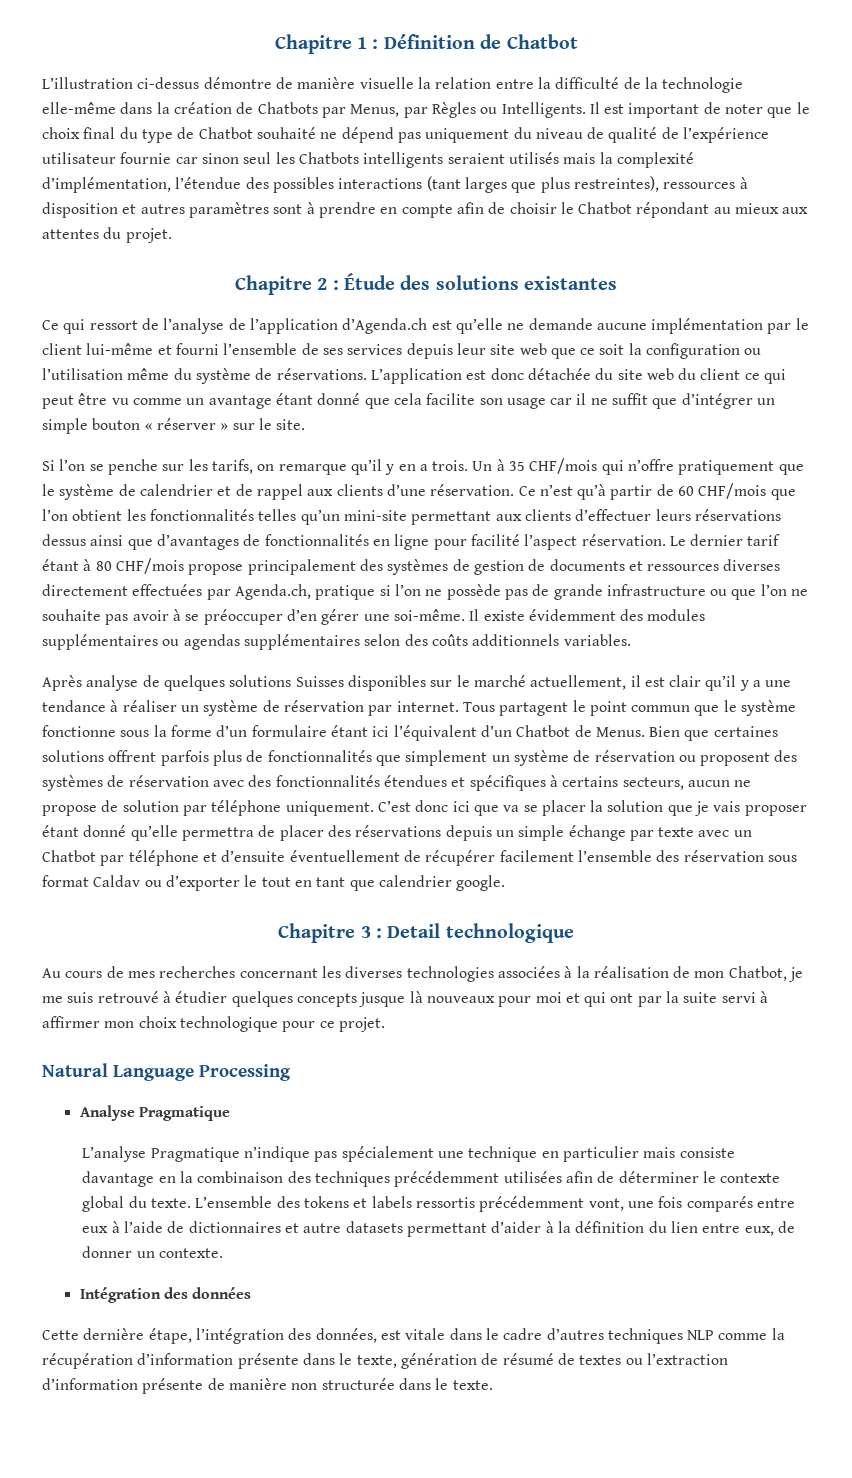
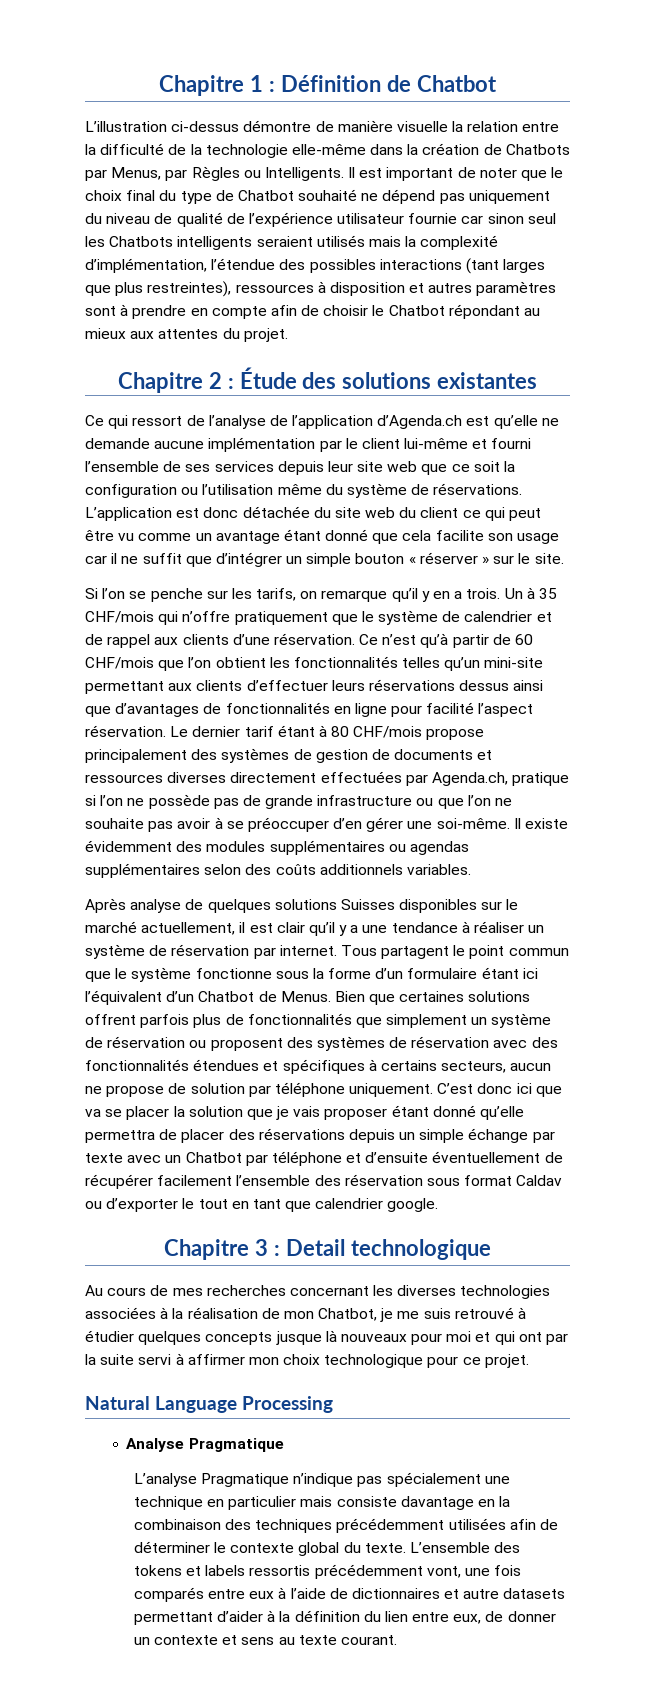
[159,1248,224,1258] [79,1287,252,1303] [42,1328,785,1344] [42,1353,728,1369] [42,1378,493,1394] contexte. // Intégration des données // Cette dernière étape, l’intégration des données, est vitale dans le cadre d’autres techniques NLP comme la récupération d’information présente dans le texte, génération de résumé de textes ou l’extraction d’information présente de manière non structurée dans le texte. -> [154,1635,397,1645] contexte et sens au texte courant.

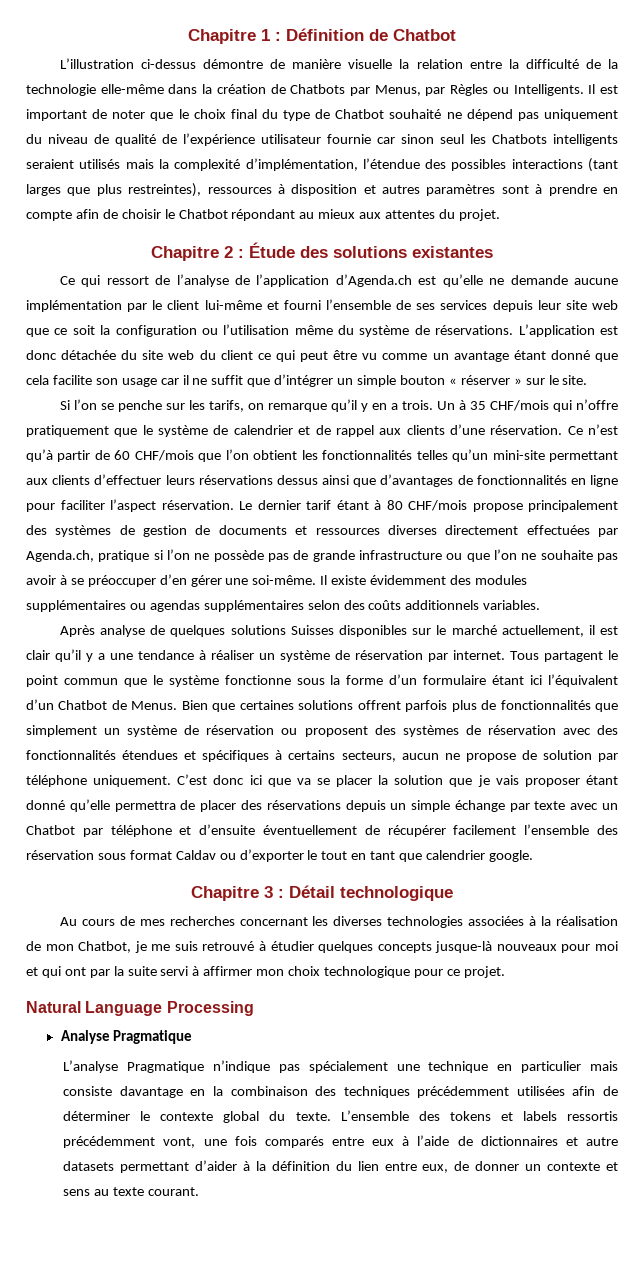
[426,702,475,714] facilité -> [60,500,105,510] faciliter
[285,1239,345,1256] Detail -> [289,885,335,898] Détail
[275,1330,337,1345] jusque là -> [435,941,493,953] jusque-là

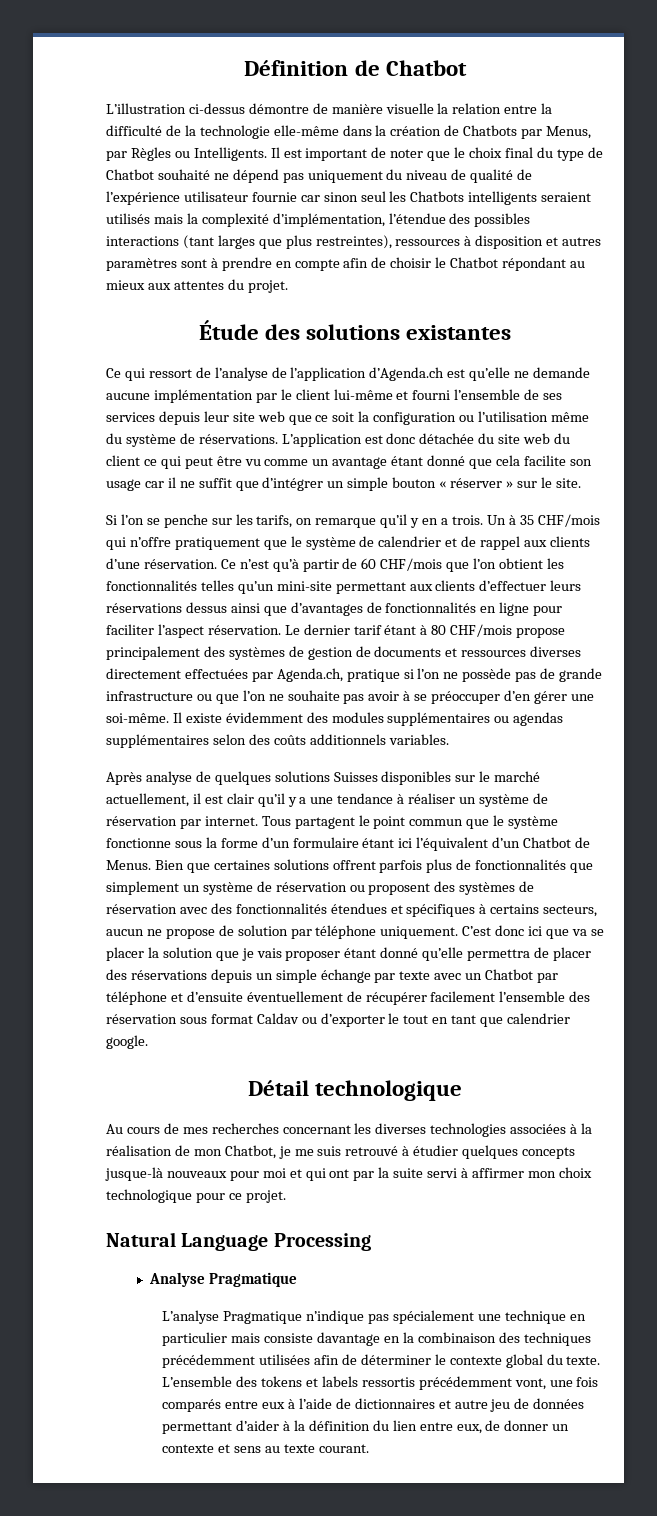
[188,29,281,44] Chapitre 1 : -> (244, 68) none
[151,246,244,261] Chapitre 2 : -> (288, 286) none
[191,886,284,901] Chapitre 3 : -> (148, 1042) none
[63,1161,115,1171] datasets -> [490,1398,585,1412] jeu de données

